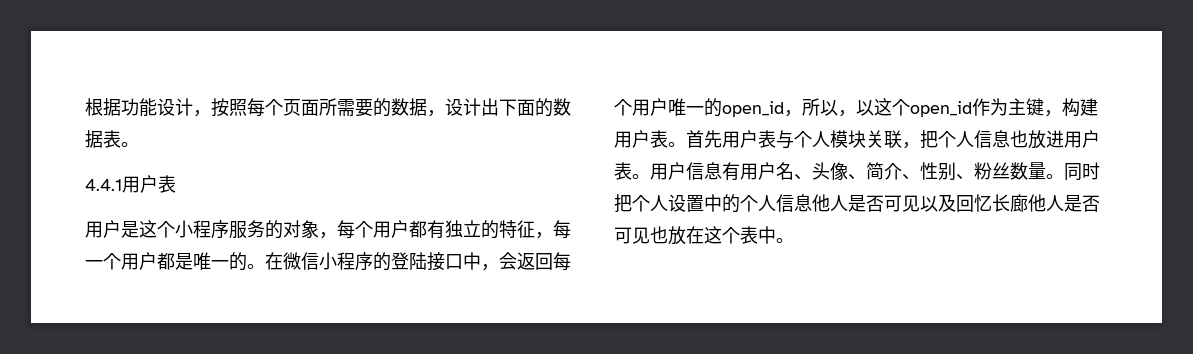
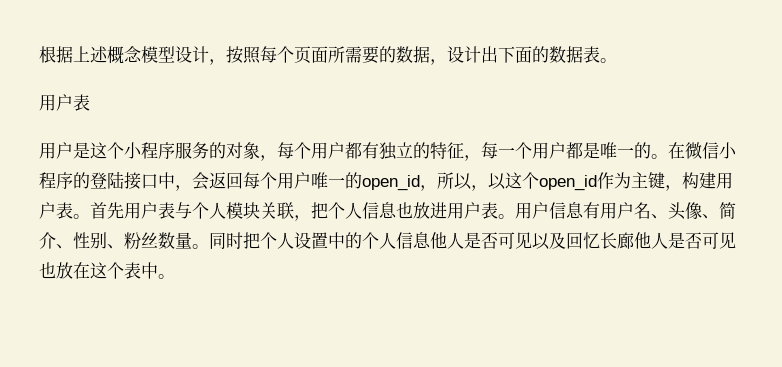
[121,98,157,117] 功能 -> [73,46,175,64] 上述概念模型
[85,179,122,191] 4.4.1 -> (617, 60) none

